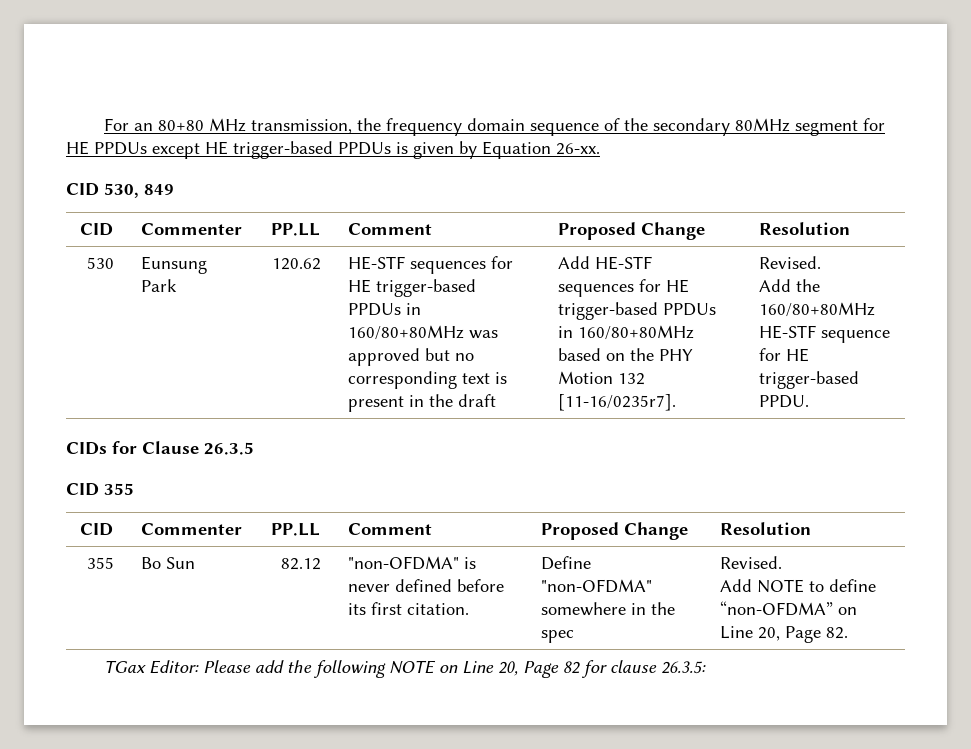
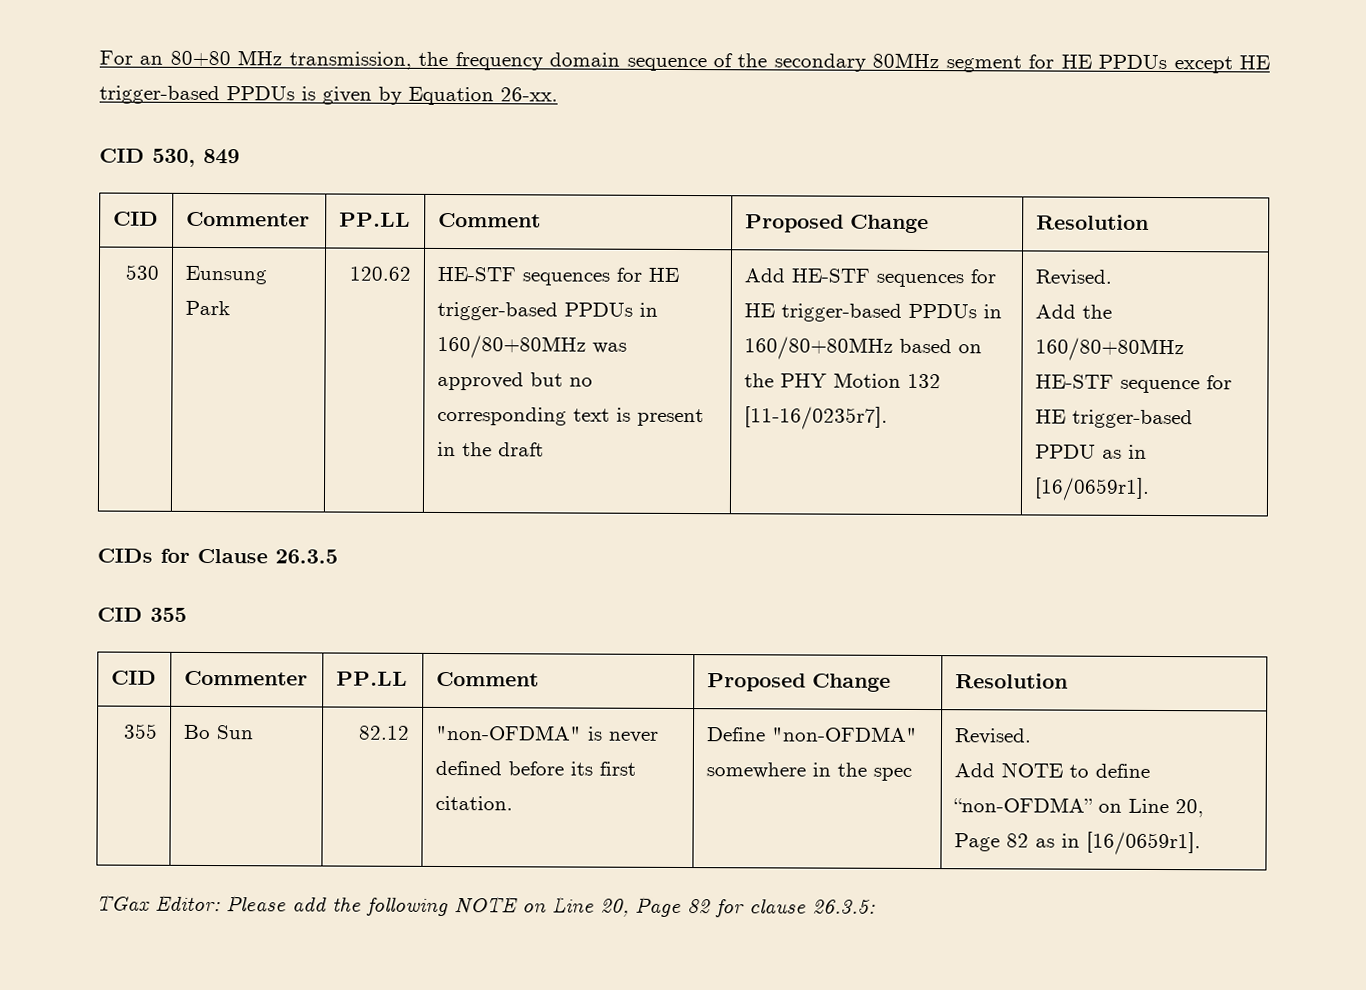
[758,395,809,408] PPDU. -> [1034,444,1147,459] [1033,477,1150,501] PPDU as in [16/0659r1].
[825,627,848,639] 82. -> [1005,831,1201,856] 82 as in [16/0659r1].

